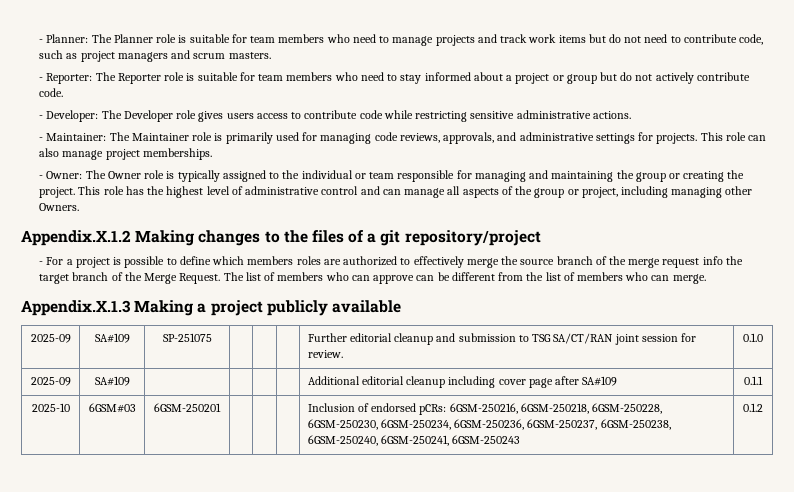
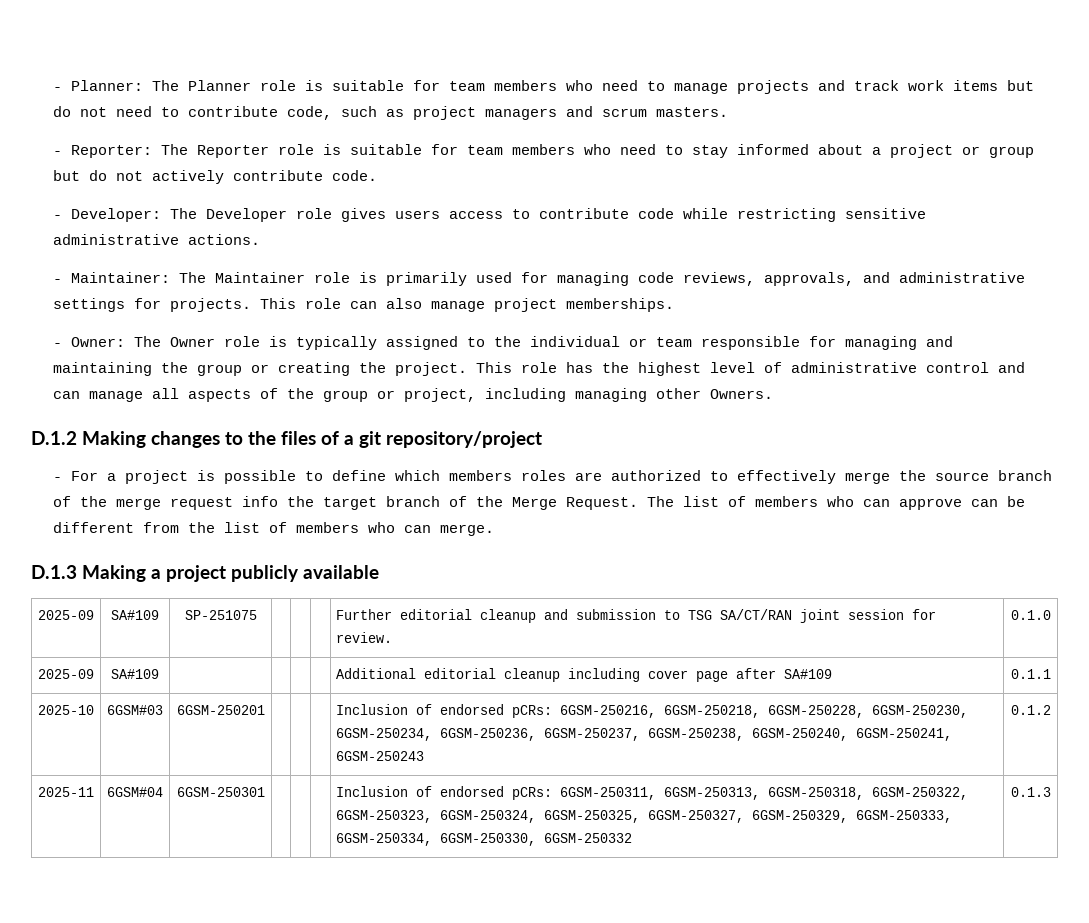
[21,230,131,246] Appendix.X.1.2 -> [31,431,77,445] D.1.2
[21,300,131,316] Appendix.X.1.3 -> [31,565,77,579] D.1.3
(763, 407) none -> [38,787,94,797] [107,787,163,797] [176,787,265,797] [336,786,969,800] [336,810,953,823] [336,833,633,846] [1010,787,1051,797] // 2025-11 | 6GSM#04 | 6GSM-250301 | | | | Inclusion of endorsed pCRs: 6GSM-250311, 6GSM-250313, 6GSM-250318, 6GSM-250322, 6GSM-250323, 6GSM-250324, 6GSM-250325, 6GSM-250327, 6GSM-250329, 6GSM-250333, 6GSM-250334, 6GSM-250330, 6GSM-250332 | 0.1.3

